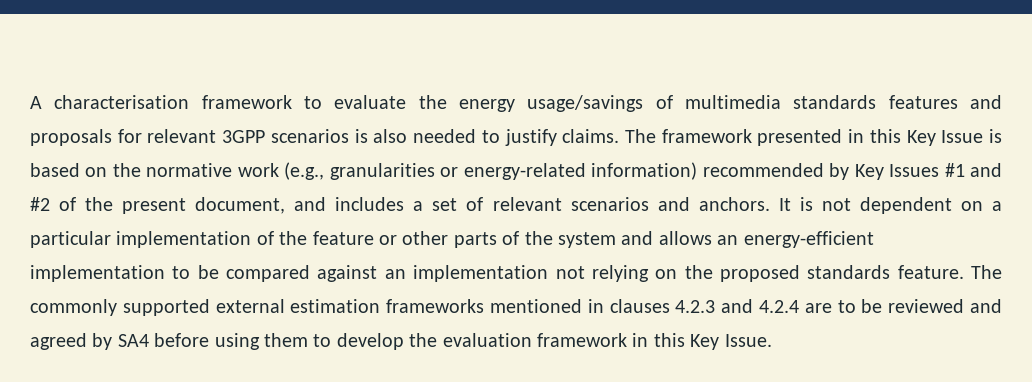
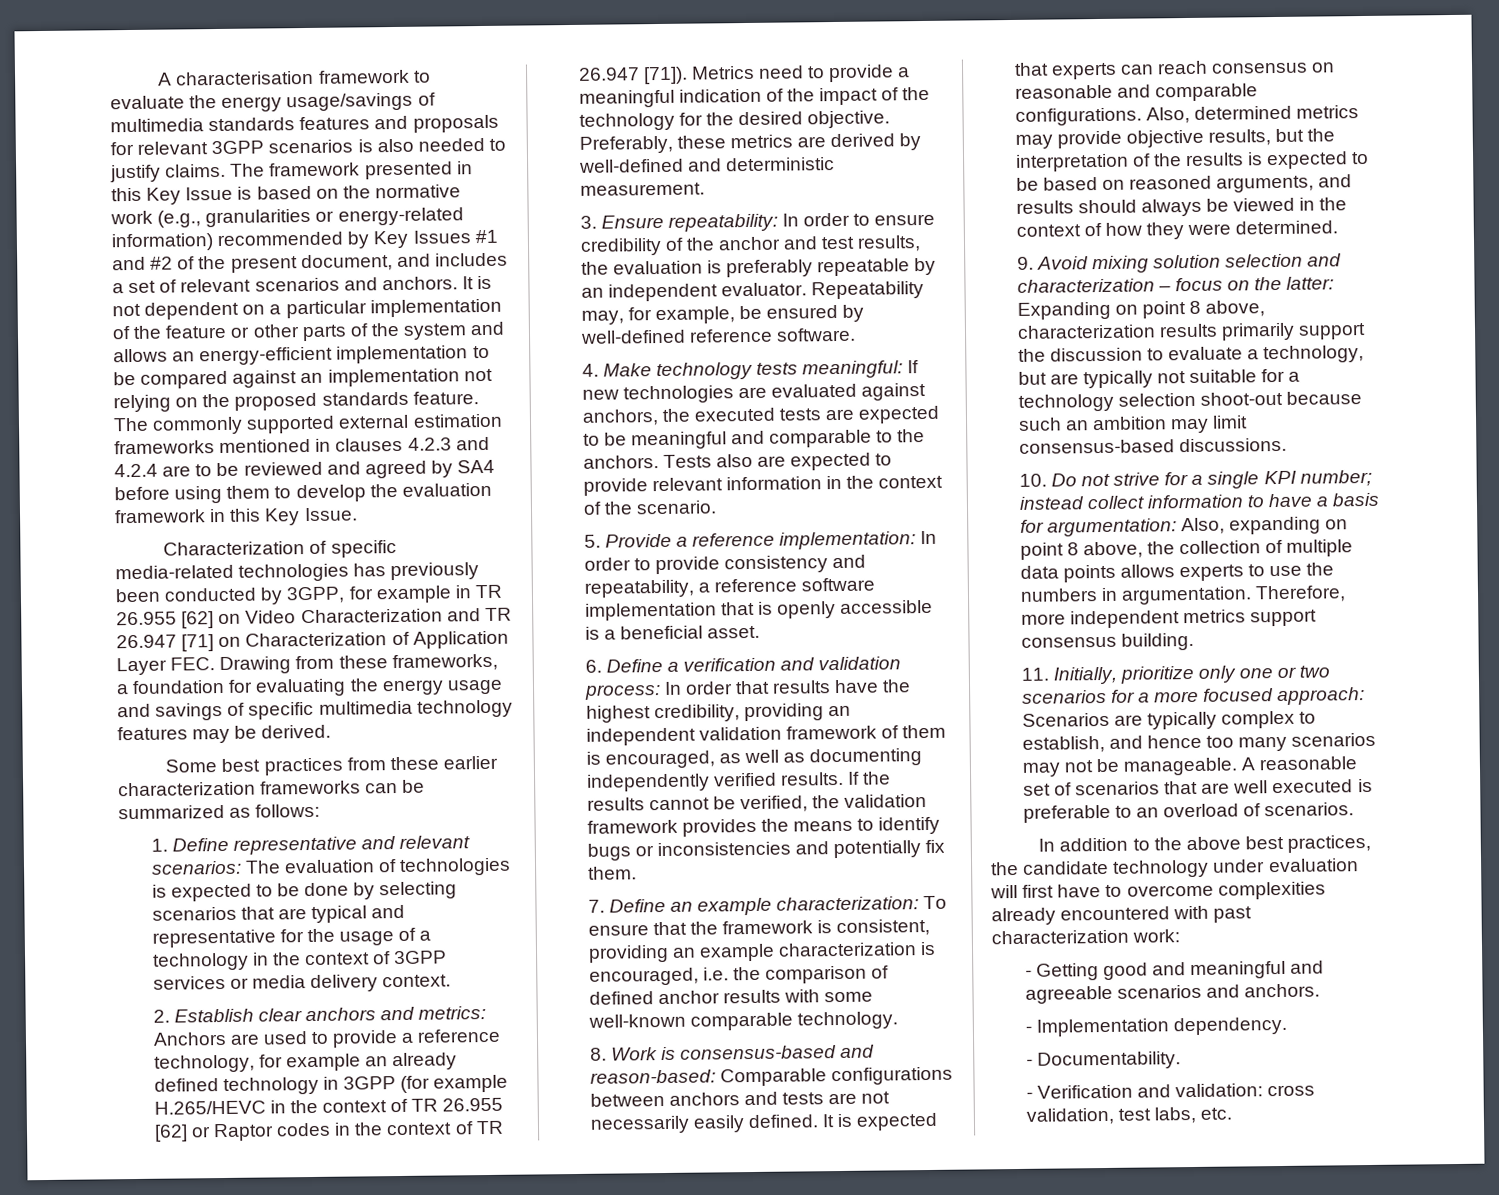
(772, 340) none -> [163,540,397,558] [115,562,480,582] [115,584,502,605] [116,607,512,629] [116,630,509,652] [116,653,498,676] [116,678,503,697] [117,699,513,721] [117,724,332,744] [165,755,499,776] [118,779,426,797] [118,803,321,820] [150,835,471,855] [150,857,512,876] [151,881,458,902] [151,904,406,923] [151,927,432,948] [152,950,448,971] [152,974,452,993] [152,1006,487,1023] [152,1028,502,1048] [153,1052,458,1073] [153,1074,509,1096] [153,1097,504,1115] [153,1120,504,1142] [577,64,911,85] [578,86,931,108] [578,110,891,131] [578,133,922,154] [578,157,835,173] [579,182,705,196] [579,212,936,232] [579,235,922,256] [580,257,937,278] [580,280,925,302] [580,304,865,325] [579,327,856,344] [581,360,920,381] [581,382,927,404] [581,405,941,426] [582,428,926,450] [582,452,893,471] [582,475,944,496] [582,500,717,515] [583,530,938,550] [583,554,867,575] [583,577,876,598] [584,599,934,621] [584,625,761,640] [584,656,902,673] [583,679,912,700] [585,703,852,723] [585,724,947,746] [585,748,923,769] [586,771,892,792] [586,793,928,813] [586,816,941,837] [586,839,946,861] [587,866,637,880] [587,895,948,916] [587,918,931,937] [587,941,937,963] [588,965,890,986] [588,989,874,1005] [587,1011,898,1031] [589,1044,876,1061] [589,1066,953,1087] [589,1091,891,1107] [589,1112,939,1134] [1013,60,1336,80] [1014,83,1258,102] [1014,105,1360,126] [1014,128,1336,149] [1014,151,1370,172] [1015,174,1353,193] [1015,197,1348,217] [1015,220,1339,240] [1016,253,1343,274] [1016,276,1335,293] [1016,300,1266,320] [1016,322,1367,341] [1017,345,1365,364] [1017,368,1301,389] [1017,391,1363,412] [1017,415,1249,434] [1018,437,1287,454] [1018,469,1372,489] [1018,492,1381,510] [1019,516,1349,537] [1019,539,1354,560] [1019,562,1335,583] [1019,585,1347,605] [1020,609,1318,629] [1020,632,1194,651] [1020,665,1331,685] [1021,687,1366,706] [1021,710,1317,730] [1021,732,1377,753] [1021,756,1358,777] [1022,778,1373,796] [1022,802,1355,823] [1038,834,1372,853] [991,858,1359,878] [990,881,1326,900] [991,905,1253,926] [991,929,1181,945] [1024,960,1325,981] [1024,983,1321,1004] [1024,1016,1287,1037] [1025,1051,1181,1070] [1025,1083,1316,1099] [1025,1106,1233,1125] // Characterization of specific media-related technologies has previously been conducted by 3GPP, for example in TR 26.955 [62] on Video Characterization and TR 26.947 [71] on Characterization of Application Layer FEC. Drawing from these frameworks, a foundation for evaluating the energy usage and savings of specific multimedia technology features may be derived. // Some best practices from these earlier characterization frameworks can be summarized as follows: // 1. Define representative and relevant scenarios: The evaluation of technologies is expected to be done by selecting scenarios that are typical and representative for the usage of a technology in the context of 3GPP services or media delivery context. // 2. Establish clear anchors and metrics: Anchors are used to provide a reference technology, for example an already defined technology in 3GPP (for example H.265/HEVC in the context of TR 26.955 [62] or Raptor codes in the context of TR 26.947 [71]). Metrics need to provide a meaningful indication of the impact of the technology for the desired objective. Preferably, these metrics are derived by well-defined and deterministic measurement. // 3. Ensure repeatability: In order to ensure credibility of the anchor and test results, the evaluation is preferably repeatable by an independent evaluator. Repeatability may, for example, be ensured by well-defined reference software. // 4. Make technology tests meaningful: If new technologies are evaluated against anchors, the executed tests are expected to be meaningful and comparable to the anchors. Tests also are expected to provide relevant information in the context of the scenario. // 5. Provide a reference implementation: In order to provide consistency and repeatability, a reference software implementation that is openly accessible is a beneficial asset. // 6. Define a verification and validation process: In order that results have the highest credibility, providing an independent validation framework of them is encouraged, as well as documenting independently verified results. If the results cannot be verified, the validation framework provides the means to identify bugs or inconsistencies and potentially fix them. // 7. Define an example characterization: To ensure that the framework is consistent, providing an example characterization is encouraged, i.e. the comparison of defined anchor results with some well-known comparable technology. // 8. Work is consensus-based and reason-based: Comparable configurations between anchors and tests are not necessarily easily defined. It is expected that experts can reach consensus on reasonable and comparable configurations. Also, determined metrics may provide objective results, but the interpretation of the results is expected to be based on reasoned arguments, and results should always be viewed in the context of how they were determined. // 9. Avoid mixing solution selection and characterization – focus on the latter: Expanding on point 8 above, characterization results primarily support the discussion to evaluate a technology, but are typically not suitable for a technology selection shoot-out because such an ambition may limit consensus-based discussions. // 10. Do not strive for a single KPI number; instead collect information to have a basis for argumentation: Also, expanding on point 8 above, the collection of multiple data points allows experts to use the numbers in argumentation. Therefore, more independent metrics support consensus building. // 11. Initially, prioritize only one or two scenarios for a more focused approach: Scenarios are typically complex to establish, and hence too many scenarios may not be manageable. A reasonable set of scenarios that are well executed is preferable to an overload of scenarios. // In addition to the above best practices, the candidate technology under evaluation will first have to overcome complexities already encountered with past characterization work: // - Getting good and meaningful and agreeable scenarios and anchors. // - Implementation dependency. // - Documentability. // - Verification and validation: cross validation, test labs, etc.

